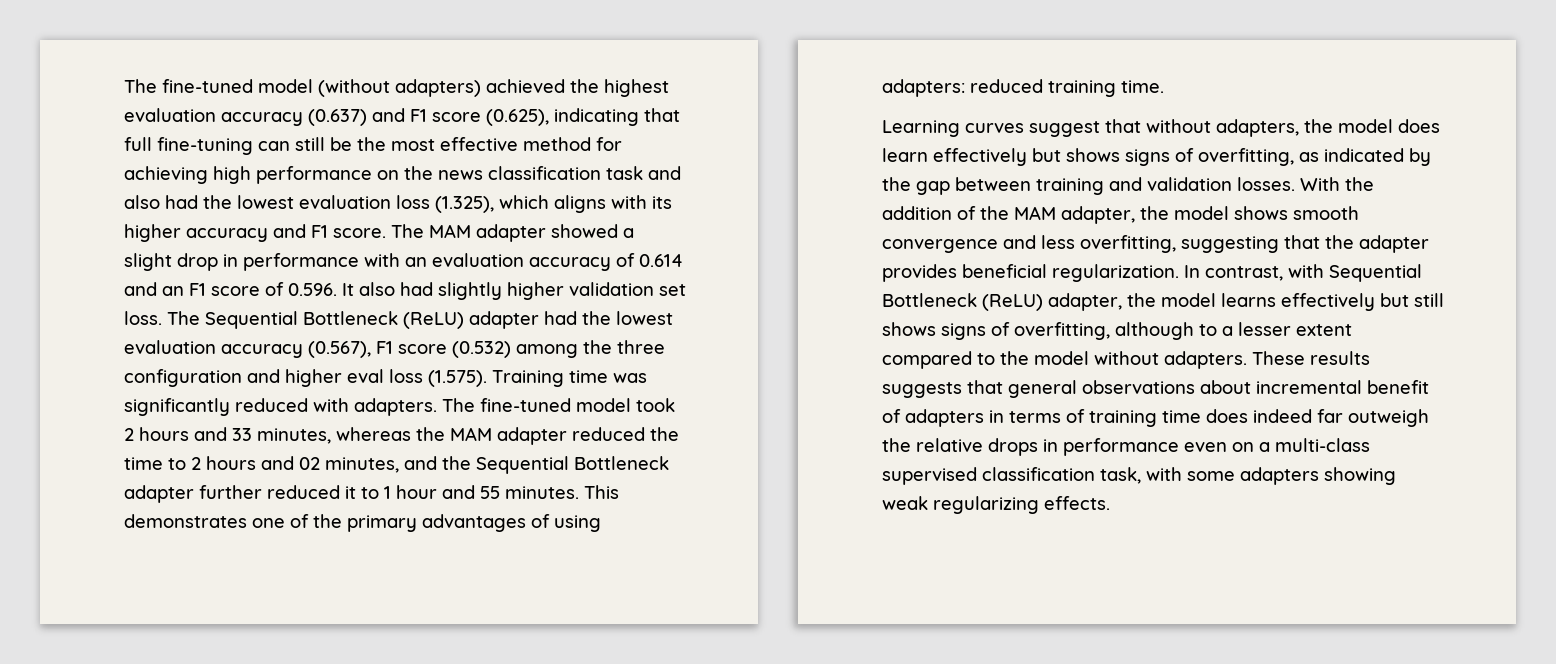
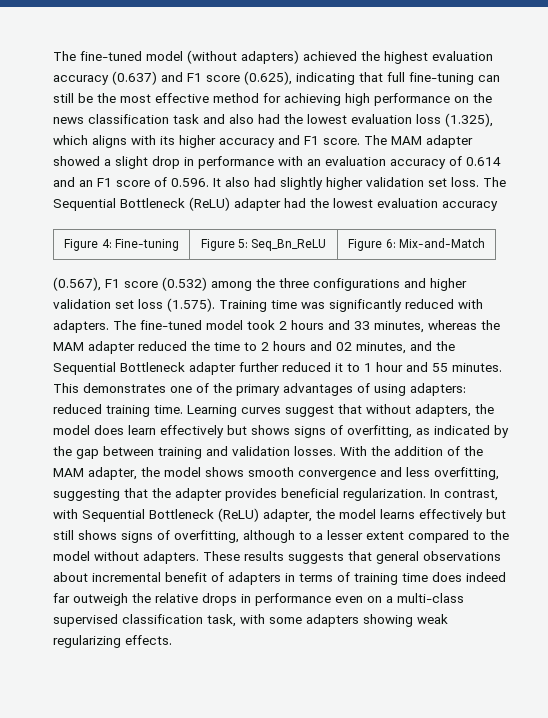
(303, 351) none -> [64,239,179,251] [200,239,327,251] [348,238,485,251] // Figure 4: Fine-tuning | Figure 5: Seq_Bn_ReLU | Figure 6: Mix-and-Match //
[124,369,242,387] configuration -> [313,278,400,291] configurations
[347,369,384,383] eval -> [53,299,134,309] validation set
(1164, 86) // -> (183, 409) none

